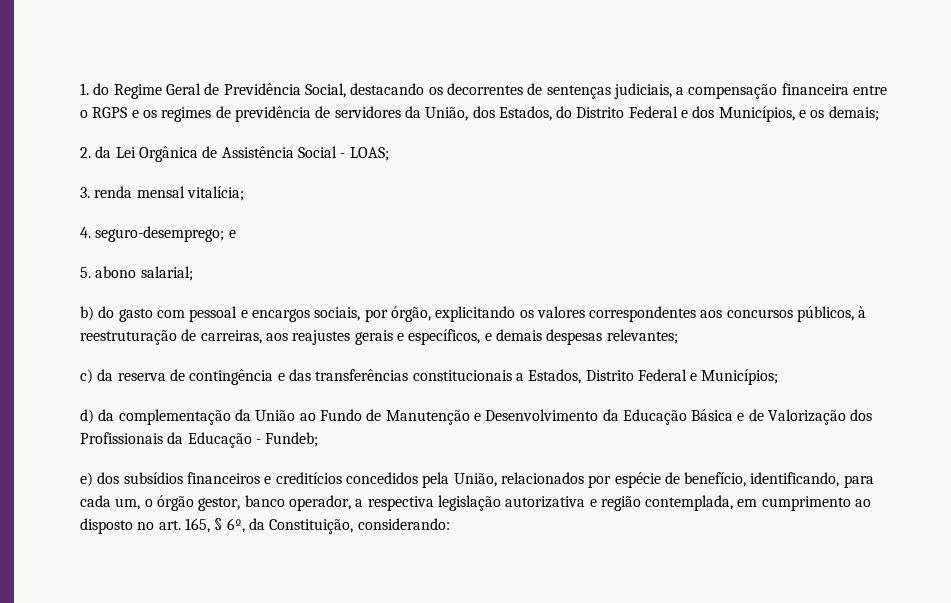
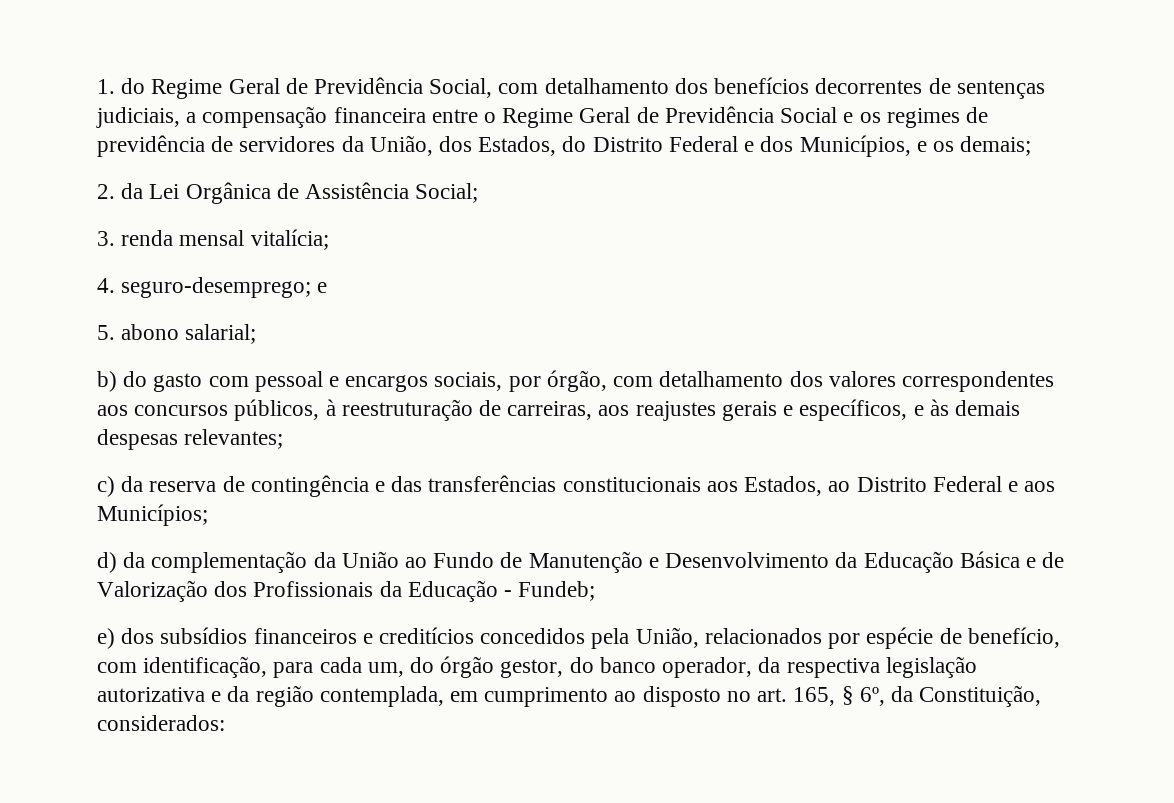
[350,83,443,95] destacando os -> [498,77,810,94] com detalhamento dos benefícios
[92,107,128,118] RGPS -> [502,106,838,128] Regime Geral de Previdência Social
[297,146,389,161] Social - LOAS; -> [415,183,479,203] Social;
[435,306,534,322] explicitando os -> [613,371,823,387] com detalhamento dos
(492, 337) none -> [929,399,949,416] às
[515,369,698,384] a Estados, Distrito Federal e -> [706,476,1056,496] aos Estados, ao Distrito Federal e aos
[750,472,840,487] identificando, -> [97,656,268,678] com identificação,
[144,499,153,507] o -> [410,657,435,673] do
(241, 504) none -> [569,657,594,673] do
[355,499,364,507] a -> [758,657,781,673] da
(597, 503) none -> [227,686,250,702] da
[357,518,450,530] considerando: -> [97,715,225,731] considerados:

